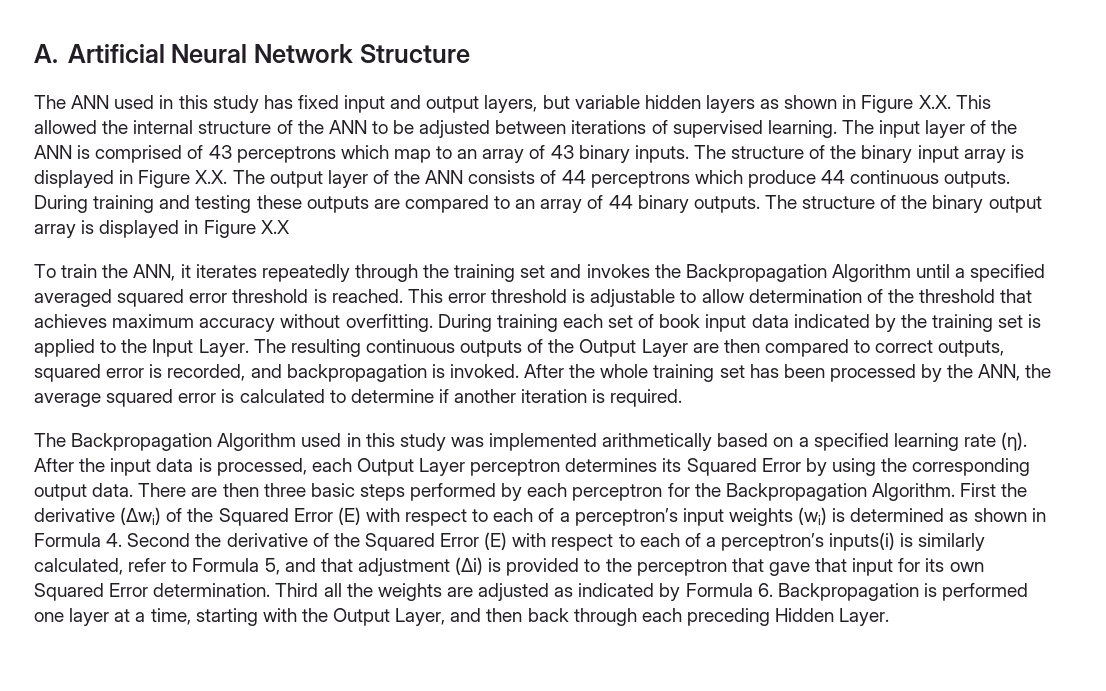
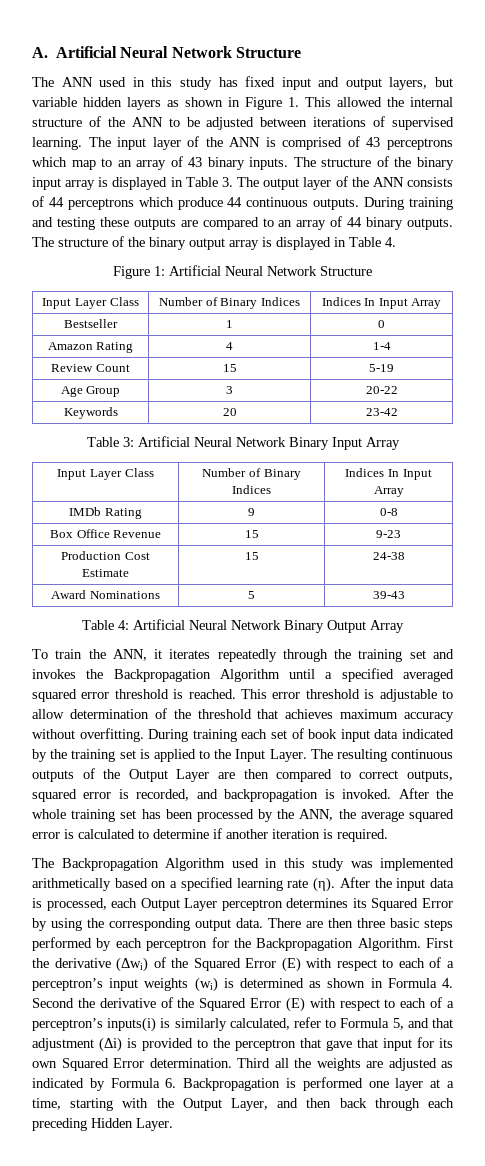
[918,95,951,109] X.X. -> [288,97,299,107] 1.
[138,170,228,188] Figure X.X. -> [185,177,233,187] Table 3.
[203,220,290,238] Figure X.X -> [349,237,396,247] [113,265,372,279] [42,297,139,309] [159,297,300,309] [321,297,442,309] [64,319,118,328] [226,320,233,328] [378,320,385,328] [47,342,134,353] [226,342,233,350] [372,342,391,350] [51,364,130,372] [222,364,237,372] [369,364,394,372] [60,386,121,397] [226,386,233,394] [365,386,398,394] [63,407,118,419] [222,408,237,416] [365,408,398,416] [86,436,400,450] [57,468,154,480] [202,468,301,480] [232,485,271,494] [345,468,432,480] [373,486,404,497] [69,507,142,519] [248,508,255,516] [379,508,398,516] [49,529,162,538] [244,530,259,538] [376,530,401,538] [61,551,150,560] [82,569,129,577] [244,552,259,560] [372,552,405,560] [51,590,160,599] [248,591,255,599] [372,591,405,599] [82,619,404,633] Table 4. // Figure 1: Artificial Neural Network Structure // Input Layer Class | Number of Binary Indices | Indices In Input Array // Bestseller | 1 | 0 // Amazon Rating | 4 | 1-4 // Review Count | 15 | 5-19 // Age Group | 3 | 20-22 // Keywords | 20 | 23-42 // Table 3: Artificial Neural Network Binary Input Array // Input Layer Class | Number of Binary Indices | Indices In Input Array // IMDb Rating | 9 | 0-8 // Box Office Revenue | 15 | 9-23 // Production Cost Estimate | 15 | 24-38 // Award Nominations | 5 | 39-43 // Table 4: Artificial Neural Network Binary Output Array

